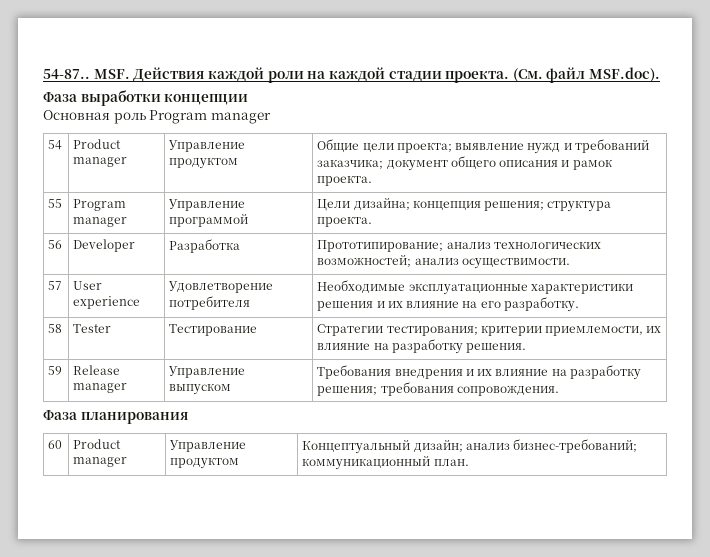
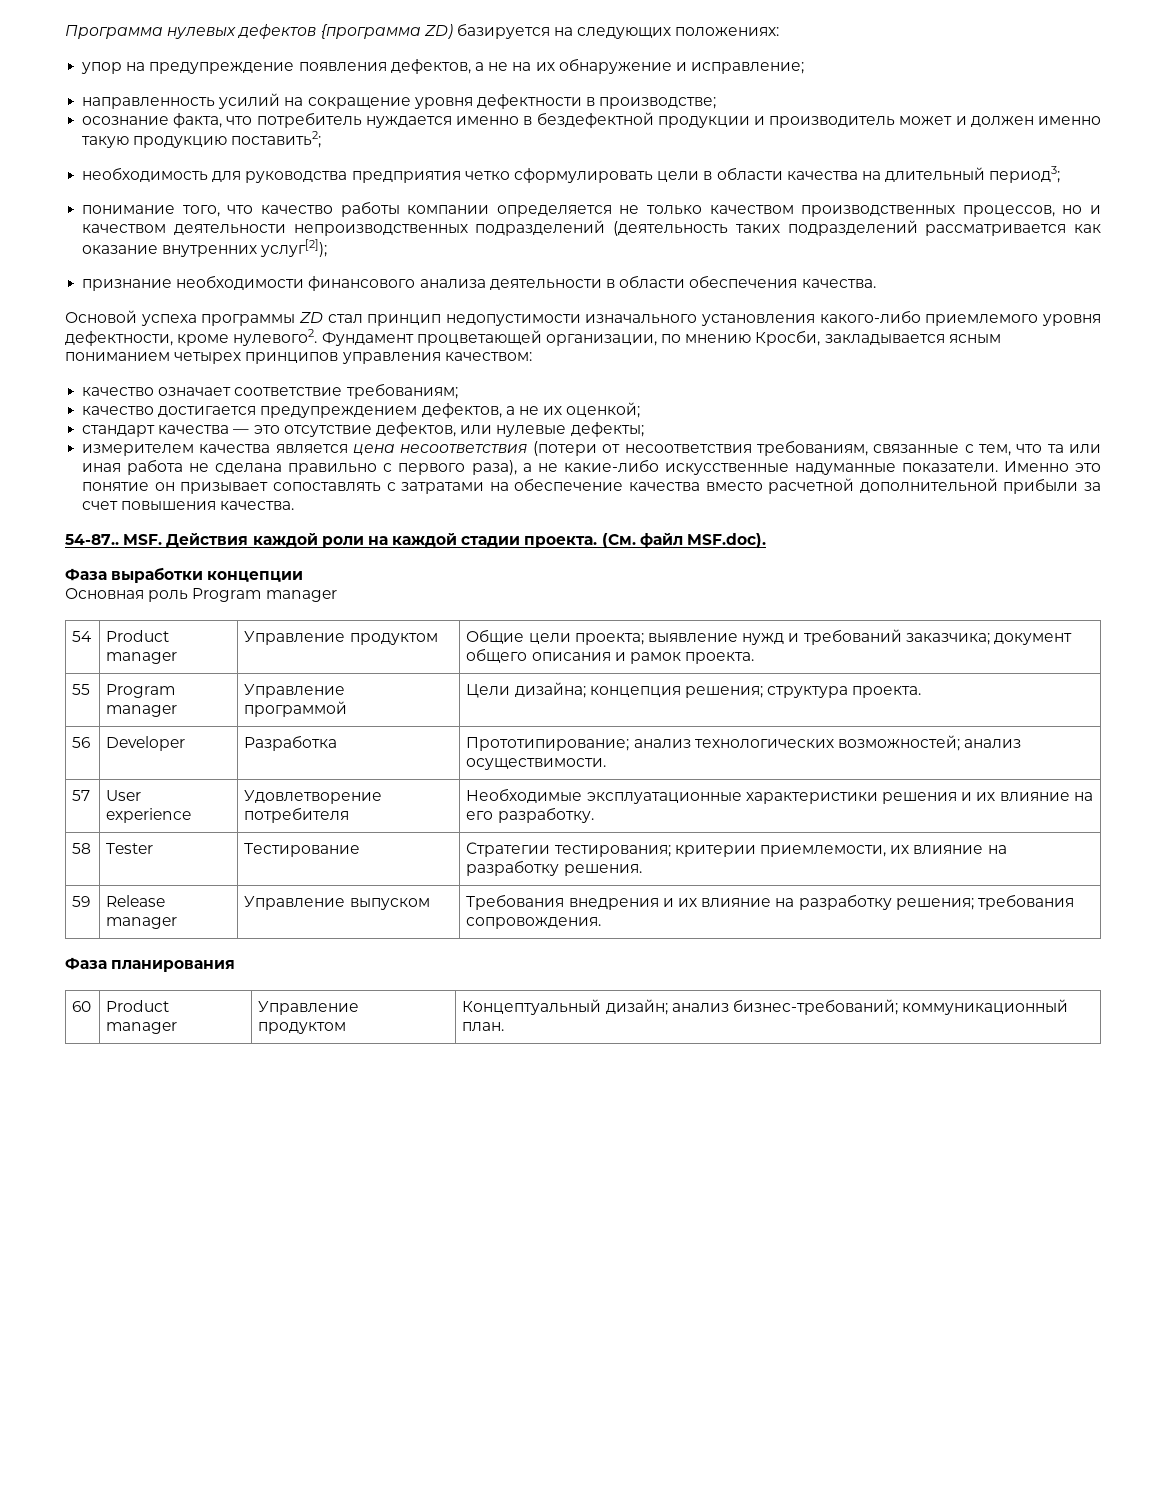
(43, 74) none -> [65,23,780,39] [81,58,805,74] [82,93,717,109] [82,112,1101,128] [82,131,322,148] [82,166,1061,183] [82,201,1101,217] [82,220,1101,236] [82,239,328,257] [82,275,876,291] [65,310,1101,326] [65,329,1001,346] [65,352,532,364] [82,383,458,399] [82,402,641,418] [82,422,644,437] [82,440,1101,456] [82,459,1102,475] [82,478,1101,494] [82,501,295,511] Программа нулевых дефектов {программа ZD) базируется на следующих положениях: // упор на предупреждение появления дефектов, а не на их обнаружение и исправление; // направленность усилий на сокращение уровня дефектности в производстве; // осознание факта, что потребитель нуждается именно в бездефектной продукции и производитель может и должен именно такую продукцию поставить2; // необходимость для руководства предприятия четко сформулировать цели в области качества на длительный период3; // понимание того, что качество работы компании определяется не только качеством производственных процессов, но и качеством деятельности непроизводственных подразделений (деятельность таких подразделений рассматривается как оказание внутренних услуг[2]); // признание необходимости финансового анализа деятельности в области обеспечения качества. // Основой успеха программы ZD стал принцип недопустимости изначального установления какого-либо приемлемого уровня дефектности, кроме нулевого2. Фундамент процветающей организации, по мнению Кросби, закладывается ясным пониманием четырех принципов управления качеством: // качество означает соответствие требованиям; // качество достигается предупреждением дефектов, а не их оценкой; // стандарт качества — это отсутствие дефектов, или нулевые дефекты; // измерителем качества является цена несоответствия (потери от несоответствия требованиям, связанные с тем, что та или иная работа не сделана правильно с первого раза), а не какие-либо искусственные надуманные показатели. Именно это понятие он призывает сопоставлять с затратами на обеспечение качества вместо расчетной дополнительной прибыли за счет повышения качества. //

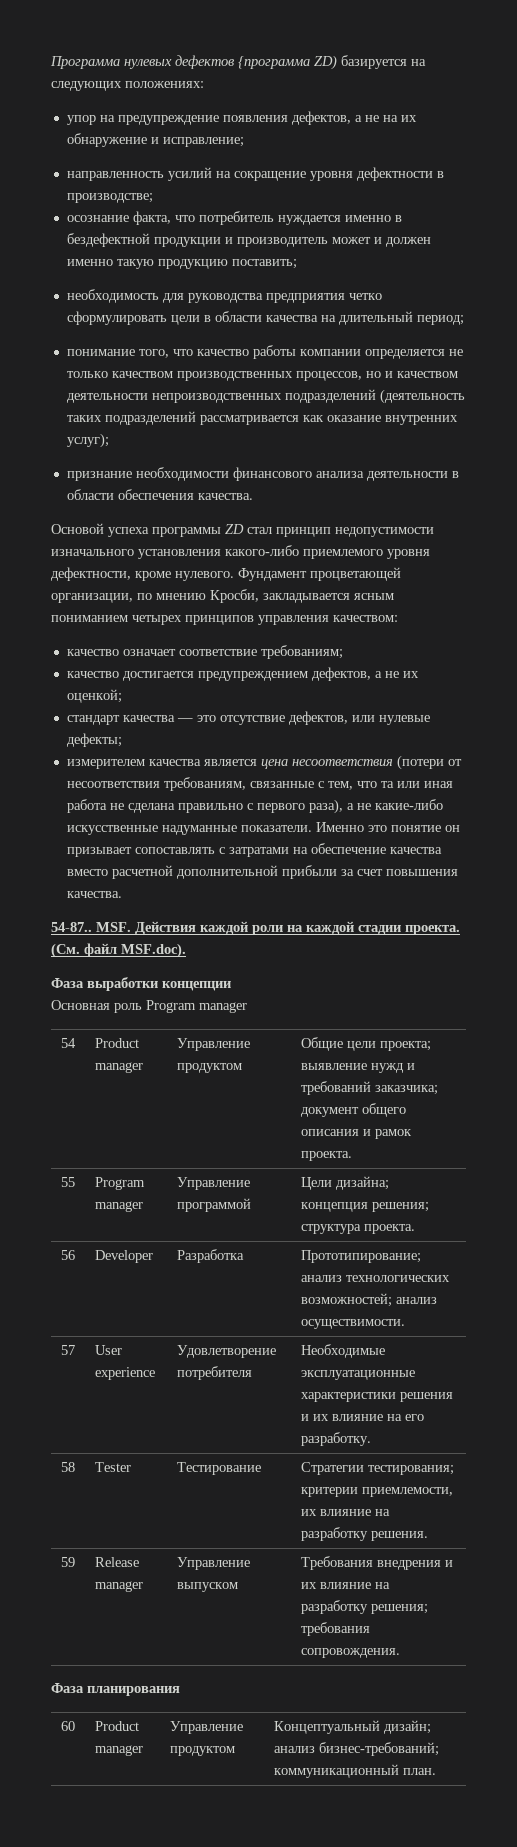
[231,131,322,148] поставить2; -> [231,259,297,269] поставить;
[989,166,1061,183] период3; -> [416,315,464,325] период;
[260,239,328,257] услуг[2]); -> [66,433,109,448] услуг);
[233,329,318,346] нулевого2. -> [175,571,234,581] нулевого.

